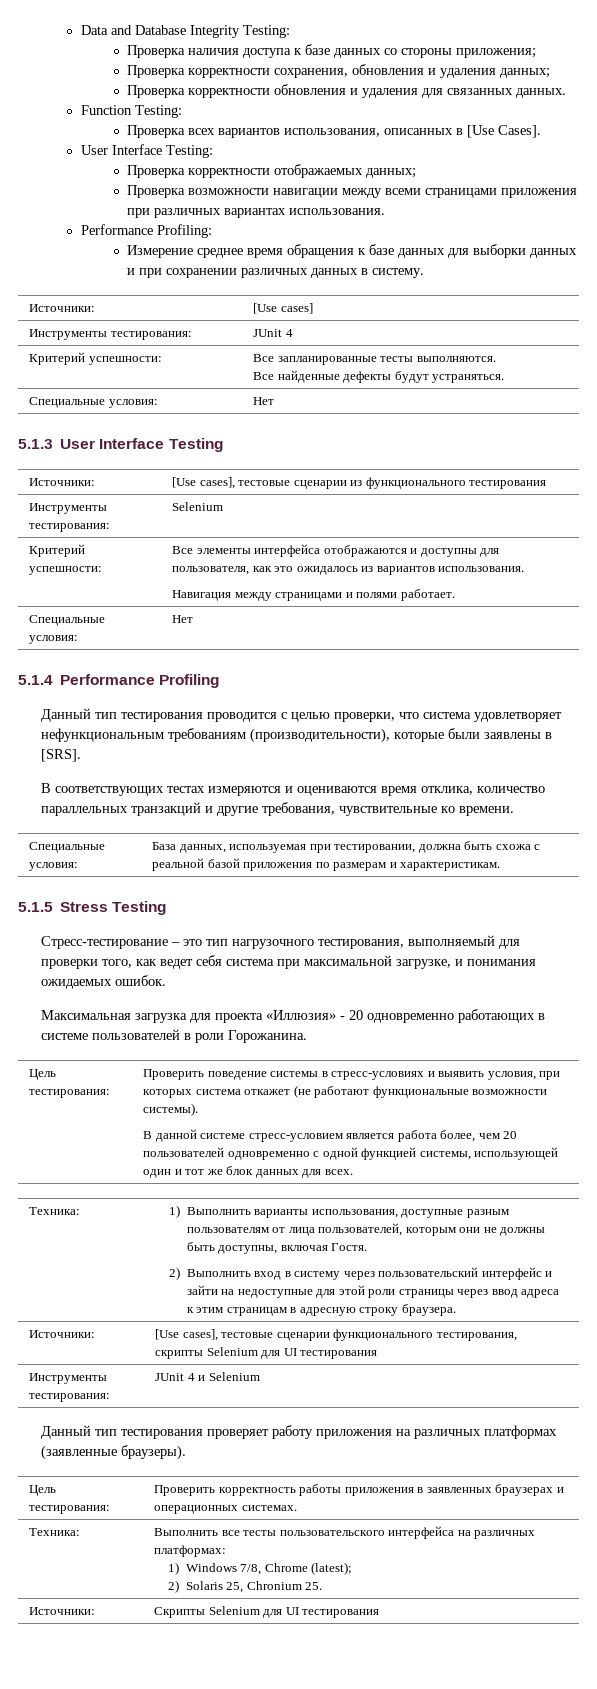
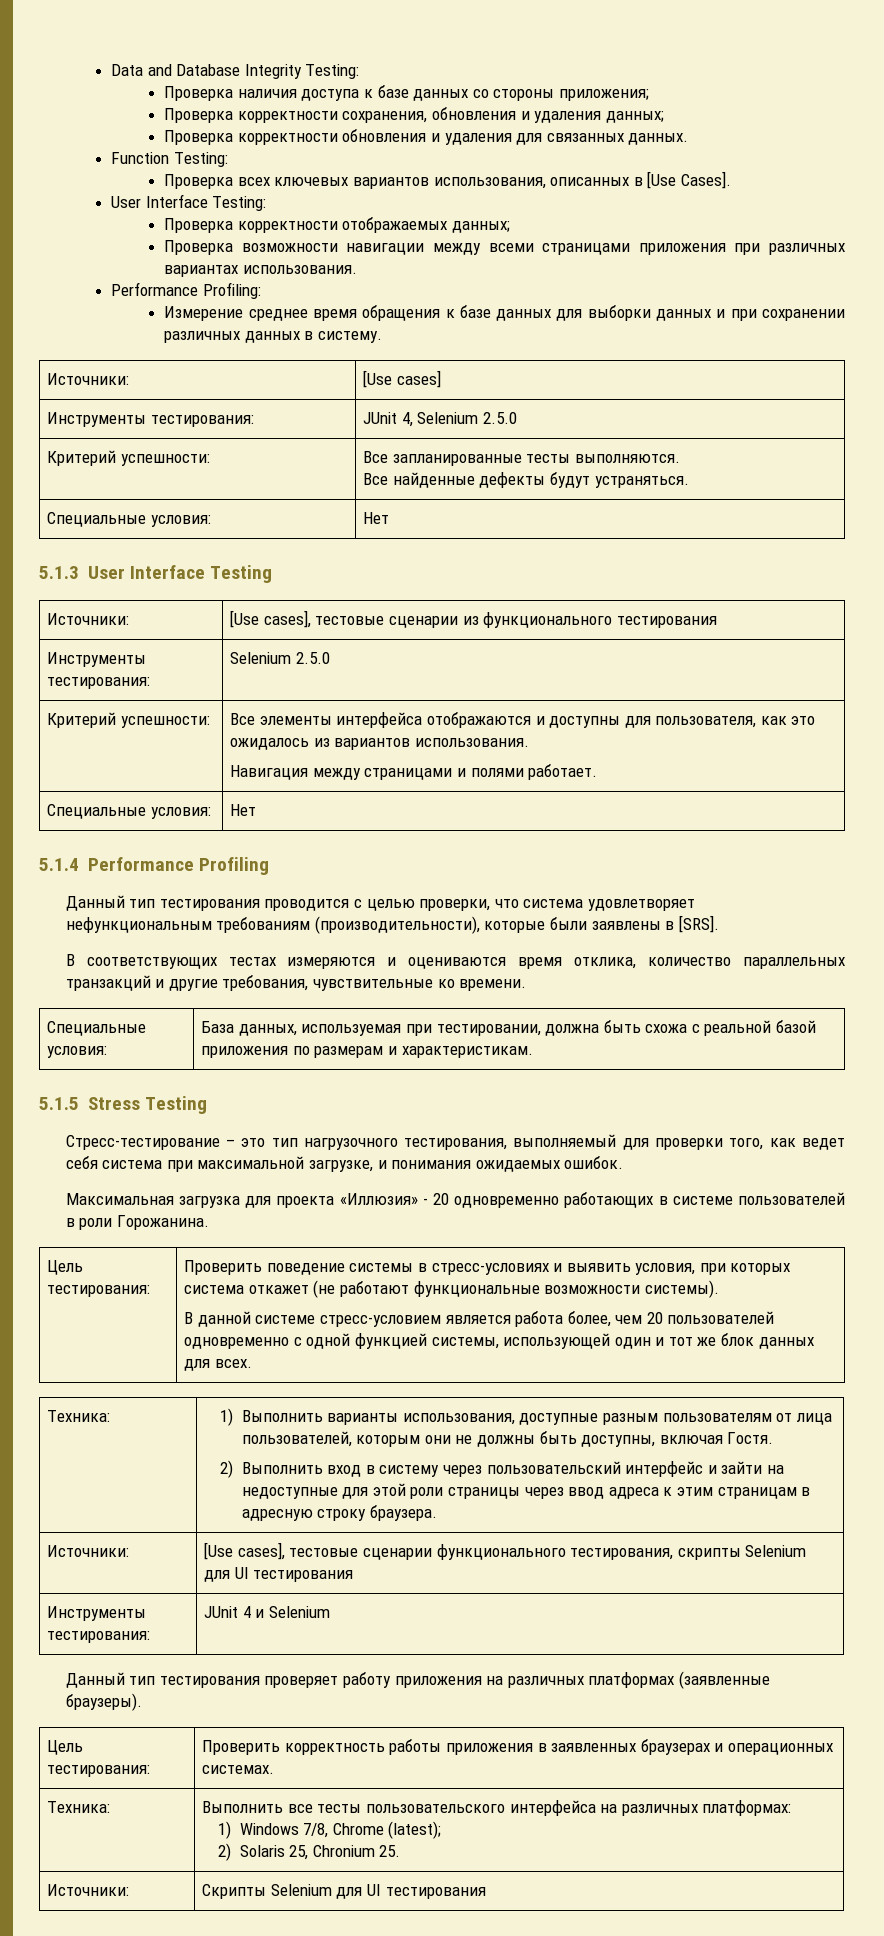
(216, 131) none -> [274,177,349,186] ключевых
[285,329,293,337] 4 -> [401,412,517,427] 4, Selenium 2.5.0
(224, 506) none -> [295,652,330,664] 2.5.0

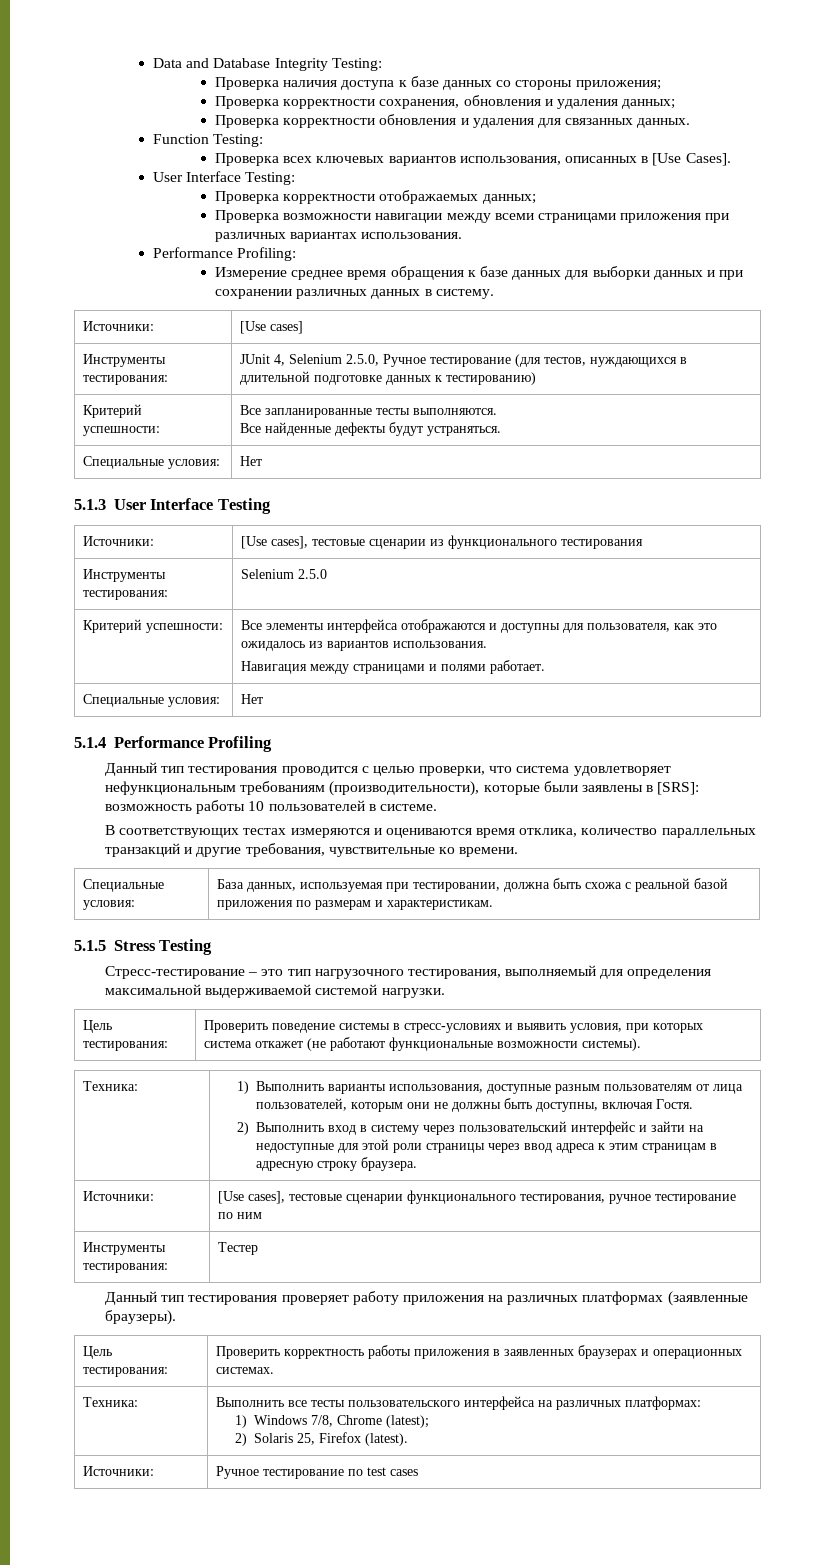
[482,412,517,424] 2.5.0 -> [346,354,688,367] [240,371,537,385] 2.5.0, Ручное тестирование (для тестов, нуждающихся в длительной подготовке данных к тестированию)
[678,915,719,933] [SRS]. -> [657,782,700,795] [104,800,437,814] [SRS]: возможность работы 10 пользователей в системе.
[655,1138,845,1150] [65,1156,624,1172] [65,1192,845,1208] [65,1215,209,1230] проверки того, как ведет себя система при максимальной загрузке, и понимания ожидаемых ошибок. // Максимальная загрузка для проекта «Иллюзия» - 20 одновременно работающих в системе пользователей в роли Горожанина. -> [627,969,712,979] [104,984,445,998] определения максимальной выдерживаемой системой нагрузки.
[184,1311,775,1327] [184,1333,814,1349] [184,1359,252,1371] // В данной системе стресс-условием является работа более, чем 20 пользователей одновременно с одной функцией системы, использующей один и тот же блок данных для всех. -> (642, 1044) none
[677,1545,807,1560] [204,1567,354,1582] [47,1606,147,1621] [47,1631,151,1643] [204,1606,330,1618] скрипты Selenium для UI тестирования // Инструменты тестирования: | JUnit 4 и Selenium -> [609,1194,737,1204] [218,1212,263,1219] [83,1242,167,1255] [83,1263,169,1273] [218,1242,259,1255] ручное тестирование по ним // Инструменты тестирования: | Тестер
[312,1845,401,1857] [47,1884,130,1896] [202,1884,486,1899] Chronium 25. // Источники: | Скрипты Selenium для UI тестирования -> [318,1432,408,1446] [83,1466,155,1476] [216,1466,419,1479] Firefox (latest). // Источники: | Ручное тестирование по test cases

